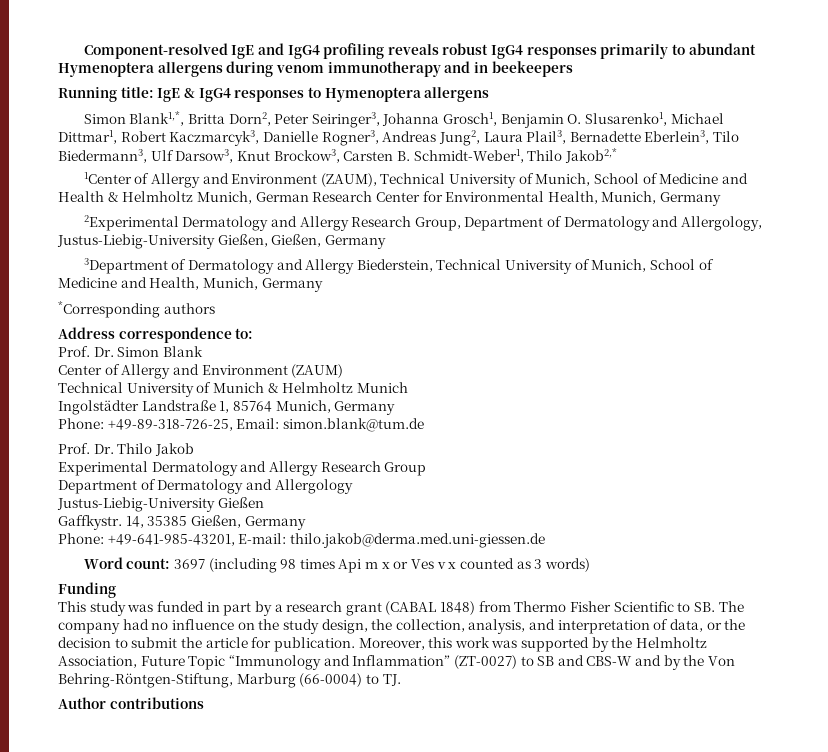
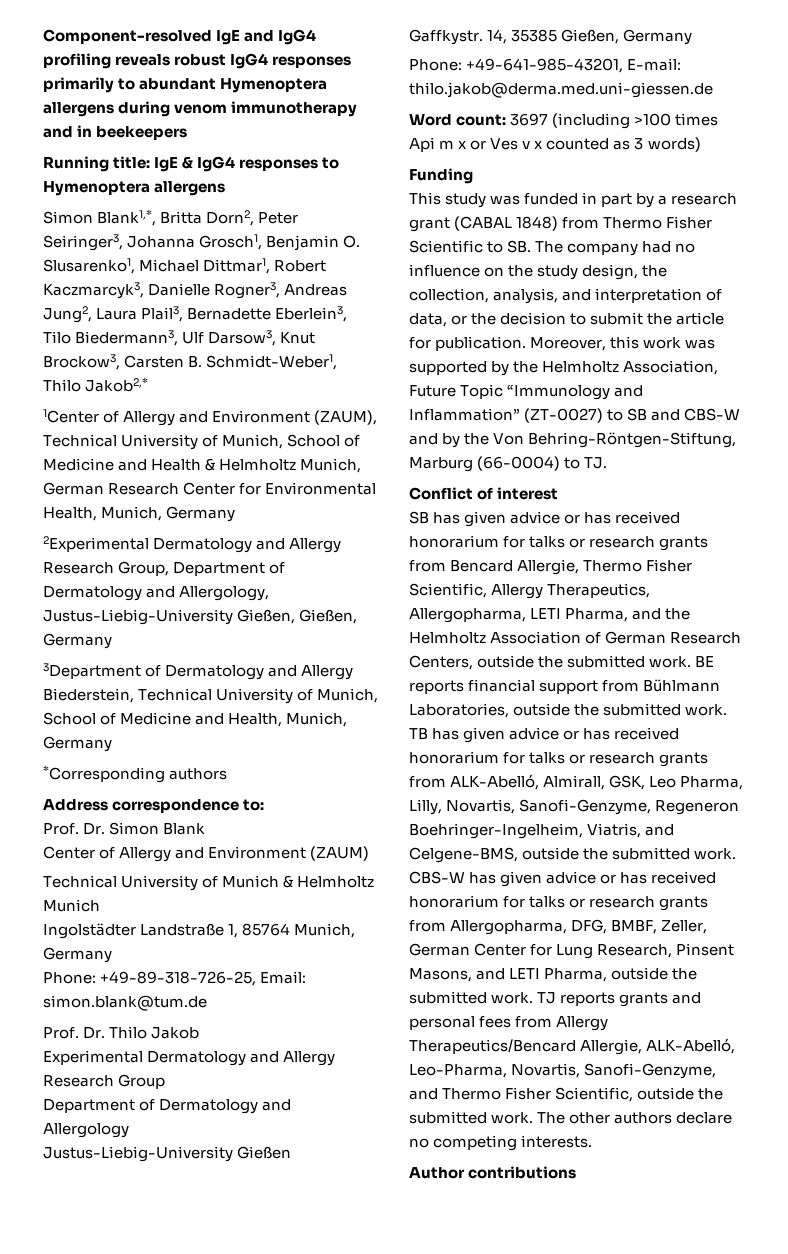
[280,559,297,569] 98 -> [634,113,672,126] >100
(401, 680) none -> [409,487,559,500] [409,511,681,527] [409,535,709,551] [409,559,693,575] [409,583,651,599] [409,608,691,623] [409,631,742,644] [409,655,715,670] [409,679,721,694] [409,703,728,718] [409,727,680,743] [409,751,709,767] [409,774,744,790] [409,799,740,815] [409,823,675,839] [409,847,737,863] [409,871,717,887] [409,895,709,911] [409,919,708,935] [409,943,735,959] [409,967,698,982] [409,991,702,1007] [409,1016,609,1031] [409,1038,736,1055] [409,1063,717,1079] [409,1087,724,1102] [409,1111,733,1124] [409,1135,593,1151] // Conflict of interest // SB has given advice or has received honorarium for talks or research grants from Bencard Allergie, Thermo Fisher Scientific, Allergy Therapeutics, Allergopharma, LETI Pharma, and the Helmholtz Association of German Research Centers, outside the submitted work. BE reports financial support from Bühlmann Laboratories, outside the submitted work. TB has given advice or has received honorarium for talks or research grants from ALK-Abelló, Almirall, GSK, Leo Pharma, Lilly, Novartis, Sanofi-Genzyme, Regeneron Boehringer-Ingelheim, Viatris, and Celgene-BMS, outside the submitted work. CBS-W has given advice or has received honorarium for talks or research grants from Allergopharma, DFG, BMBF, Zeller, German Center for Lung Research, Pinsent Masons, and LETI Pharma, outside the submitted work. TJ reports grants and personal fees from Allergy Therapeutics/Bencard Allergie, ALK-Abelló, Leo-Pharma, Novartis, Sanofi-Genzyme, and Thermo Fisher Scientific, outside the submitted work. The other authors declare no competing interests.

